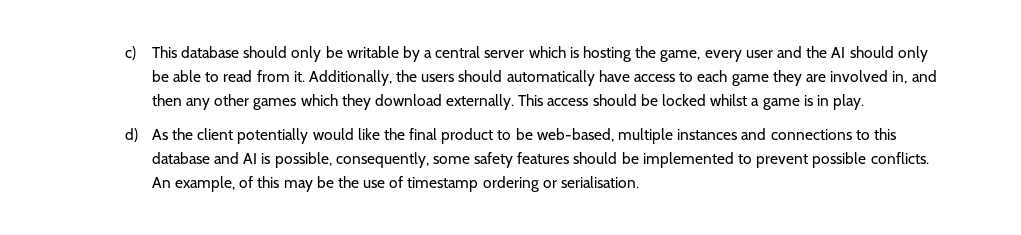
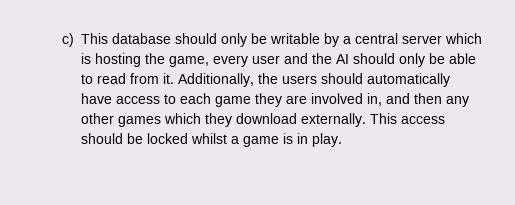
[124,128,896,144] [151,152,929,168] [151,176,640,192] // d) As the client potentially would like the final product to be web-based, multiple instances and connections to this database and AI is possible, consequently, some safety features should be implemented to prevent possible conflicts. An example, of this may be the use of timestamp ordering or serialisation. -> (343, 140) none

